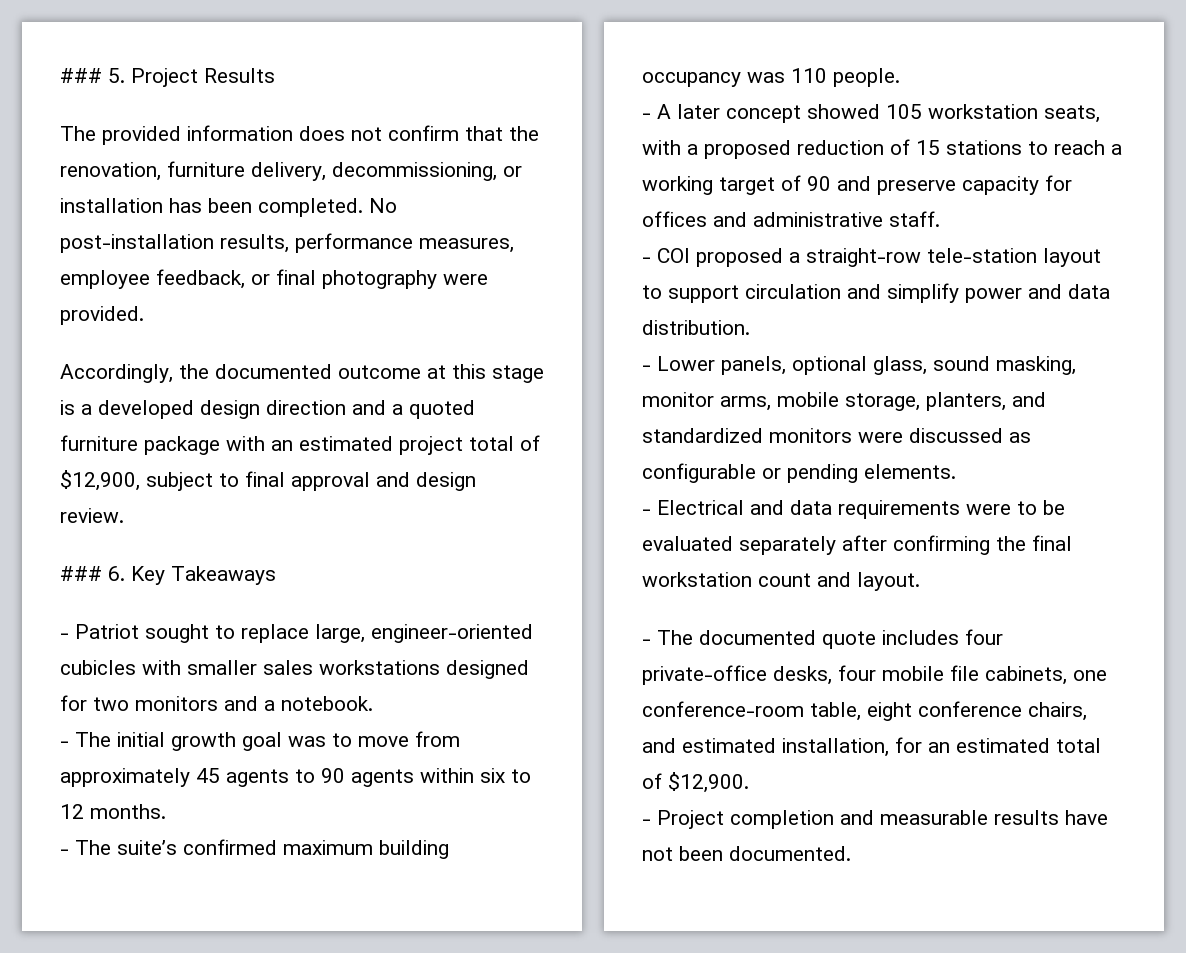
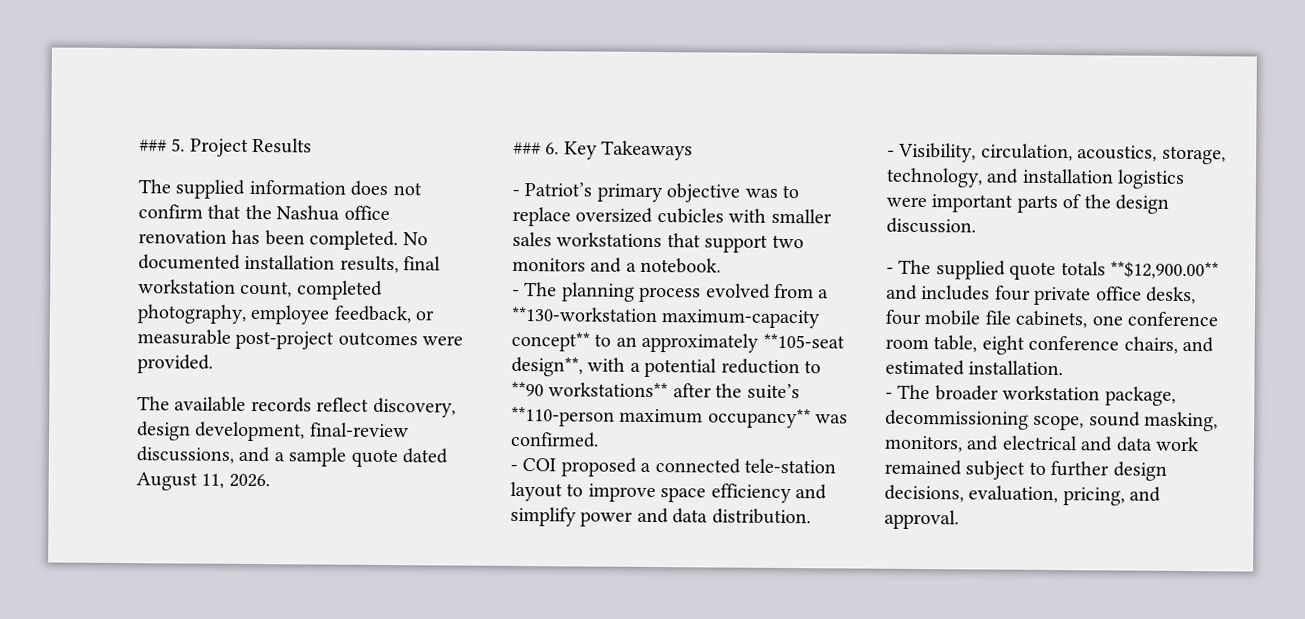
[102,126,181,145] provided -> [175,179,246,199] supplied
[60,161,522,181] [60,198,397,217] [60,233,514,253] [60,269,488,289] [60,306,144,325] [60,364,544,383] [60,400,475,419] [60,435,540,455] [60,470,476,491] [60,508,124,523] renovation, furniture delivery, decommissioning, or installation has been completed. No post-installation results, performance measures, employee feedback, or final photography were provided. // Accordingly, the documented outcome at this stage is a developed design direction and a quoted furniture package with an estimated project total of $12,900, subject to final approval and design review. -> [276,205,390,221] [138,229,428,251] [138,254,442,274] [138,279,383,300] [137,304,435,325] [137,329,464,350] [137,354,213,374] [137,396,456,418] [137,421,409,442] [136,446,448,468] [136,472,270,491] Nashua office renovation has been completed. No documented installation results, final workstation count, completed photography, employee feedback, or measurable post-project outcomes were provided. // The available records reflect discovery, design development, final-review discussions, and a sample quote dated August 11, 2026.
[75,624,533,643] Patriot sought to replace large, engineer-oriented -> [524,182,799,203] [512,206,654,227] Patriot’s primary objective was to replace oversized
[446,660,529,679] [60,695,87,711] designed for -> [666,233,769,253] that support
[117,731,460,751] [60,768,531,787] [60,804,166,819] [60,839,449,859] [642,68,900,87] [642,104,1100,123] [642,139,1122,159] [642,175,1072,195] [642,211,940,227] initial growth goal was to move from approximately 45 agents to 90 agents within six to 12 months. // - The suite’s confirmed maximum building occupancy was 110 people. // - A later concept showed 105 workstation seats, with a proposed reduction of 15 stations to reach a working target of 90 and preserve capacity for offices and administrative staff. -> [561,282,830,303] [511,306,821,329] [511,331,845,353] [511,356,821,378] [511,381,800,400] [511,406,849,429] [510,431,599,448] planning process evolved from a **130-workstation maximum-capacity concept** to an approximately **105-seat design**, with a potential reduction to **90 workstations** after the suite’s **110-person maximum occupancy** was confirmed.
[806,248,921,267] straight-row -> [654,458,741,474] connected
[668,284,841,303] support circulation -> [587,483,792,504] improve space efficiency
[657,356,1076,375] [642,392,1046,411] [642,428,1031,443] [642,463,956,483] [642,500,1065,519] [642,535,1072,555] [642,572,920,591] [642,629,1003,649] [642,665,767,685] Lower panels, optional glass, sound masking, monitor arms, mobile storage, planters, and standardized monitors were discussed as configurable or pending elements. // - Electrical and data requirements were to be evaluated separately after confirming the final workstation count and layout. // - The documented quote includes four private-office -> [898,142,1226,165] [886,167,1186,189] [886,194,1169,214] [886,217,976,234] [886,259,1219,281] [886,284,1142,306] Visibility, circulation, acoustics, storage, technology, and installation logistics were important parts of the design discussion. // - The supplied quote totals **$12,900.00** and includes four private office
[642,701,804,717] conference-room -> [1127,311,1218,327] [885,338,929,350] conference room
[782,737,1101,757] [642,772,749,793] [642,810,1108,829] [642,846,851,861] installation, for an estimated total of $12,900. // - Project completion and measurable results have not been documented. -> [968,360,1064,376] [885,384,1176,406] [885,409,1219,432] [884,435,1200,453] [884,459,1167,481] [884,484,1162,506] [884,509,959,530] installation. // - The broader workstation package, decommissioning scope, sound masking, monitors, and electrical and data work remained subject to further design decisions, evaluation, pricing, and approval.

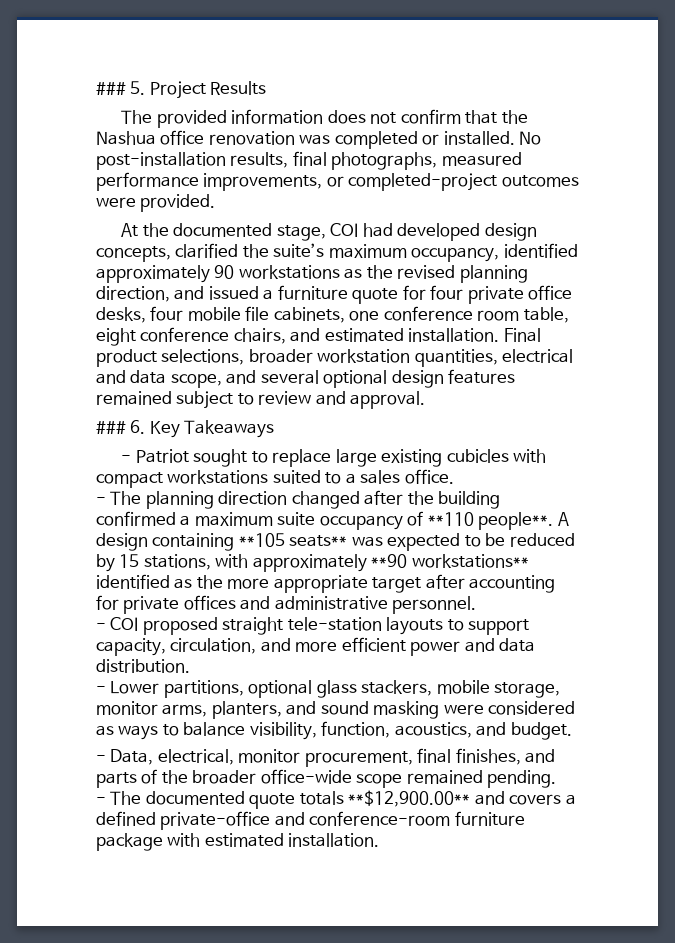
[175,179,246,199] supplied -> [156,110,227,128] provided
[231,229,428,251] [138,254,442,274] [138,279,383,300] [137,304,435,325] [137,329,464,350] [137,354,213,374] [137,396,456,418] [137,421,409,442] [136,446,448,468] [136,472,270,491] [513,140,694,161] [512,182,799,203] [512,206,832,227] [512,231,804,253] [512,257,722,274] [512,282,830,303] [511,306,821,329] [511,331,845,353] [511,356,821,378] [511,381,800,400] [511,406,849,429] [510,431,599,448] [510,457,836,477] [510,481,827,504] [510,506,811,527] [887,142,1226,165] [886,167,1186,189] [886,194,1169,214] [886,217,976,234] [886,259,1219,281] [886,284,991,301] has been completed. No documented installation results, final workstation count, completed photography, employee feedback, or measurable post-project outcomes were provided. // The available records reflect discovery, design development, final-review discussions, and a sample quote dated August 11, 2026. // ### 6. Key Takeaways // - Patriot’s primary objective was to replace oversized cubicles with smaller sales workstations that support two monitors and a notebook. // - The planning process evolved from a **130-workstation maximum-capacity concept** to an approximately **105-seat design**, with a potential reduction to **90 workstations** after the suite’s **110-person maximum occupancy** was confirmed. // - COI proposed a connected tele-station layout to improve space efficiency and simplify power and data distribution. // - Visibility, circulation, acoustics, storage, technology, and installation logistics were important parts of the design discussion. // - The supplied quote totals **$12,900.00** and includes -> [299,131,542,149] [96,151,522,170] [96,172,579,191] [96,194,216,212] [121,223,537,241] [96,243,578,262] [96,265,528,283] [96,285,426,304] was completed or installed. No post-installation results, final photographs, measured performance improvements, or completed-project outcomes were provided. // At the documented stage, COI had developed design concepts, clarified the suite’s maximum occupancy, identified approximately 90 workstations as the revised planning direction, and issued a furniture quote for
[885,384,1176,406] [885,409,1219,432] [884,435,1200,453] [884,459,1167,481] [884,484,1162,506] [884,509,959,530] // - The broader workstation package, decommissioning scope, sound masking, monitors, and electrical and data work remained subject to further design decisions, evaluation, pricing, and approval. -> [503,328,541,342] [96,349,574,367] [96,369,516,388] [96,391,426,409] [96,420,275,438] [121,449,547,467] [96,469,454,488] [96,490,501,509] [96,511,569,530] [96,533,575,551] [96,554,529,572] [96,574,556,593] [96,595,477,614] [96,617,530,635] [96,637,536,656] [96,659,190,673] [96,680,561,698] [96,701,576,719] [96,721,572,740] [96,748,556,767] [96,769,557,788] [96,790,576,809] [96,811,525,830] [96,833,380,851] Final product selections, broader workstation quantities, electrical and data scope, and several optional design features remained subject to review and approval. // ### 6. Key Takeaways // - Patriot sought to replace large existing cubicles with compact workstations suited to a sales office. // - The planning direction changed after the building confirmed a maximum suite occupancy of **110 people**. A design containing **105 seats** was expected to be reduced by 15 stations, with approximately **90 workstations** identified as the more appropriate target after accounting for private offices and administrative personnel. // - COI proposed straight tele-station layouts to support capacity, circulation, and more efficient power and data distribution. // - Lower partitions, optional glass stackers, mobile storage, monitor arms, planters, and sound masking were considered as ways to balance visibility, function, acoustics, and budget. // - Data, electrical, monitor procurement, final finishes, and parts of the broader office-wide scope remained pending. // - The documented quote totals **$12,900.00** and covers a defined private-office and conference-room furniture package with estimated installation.

